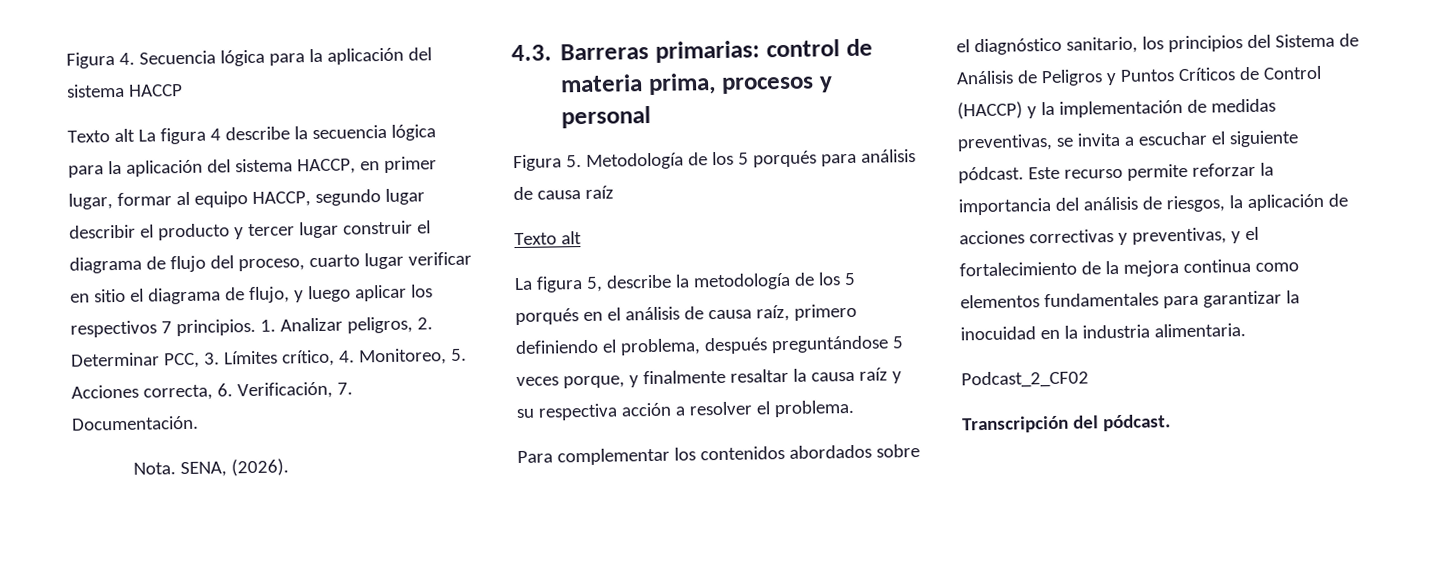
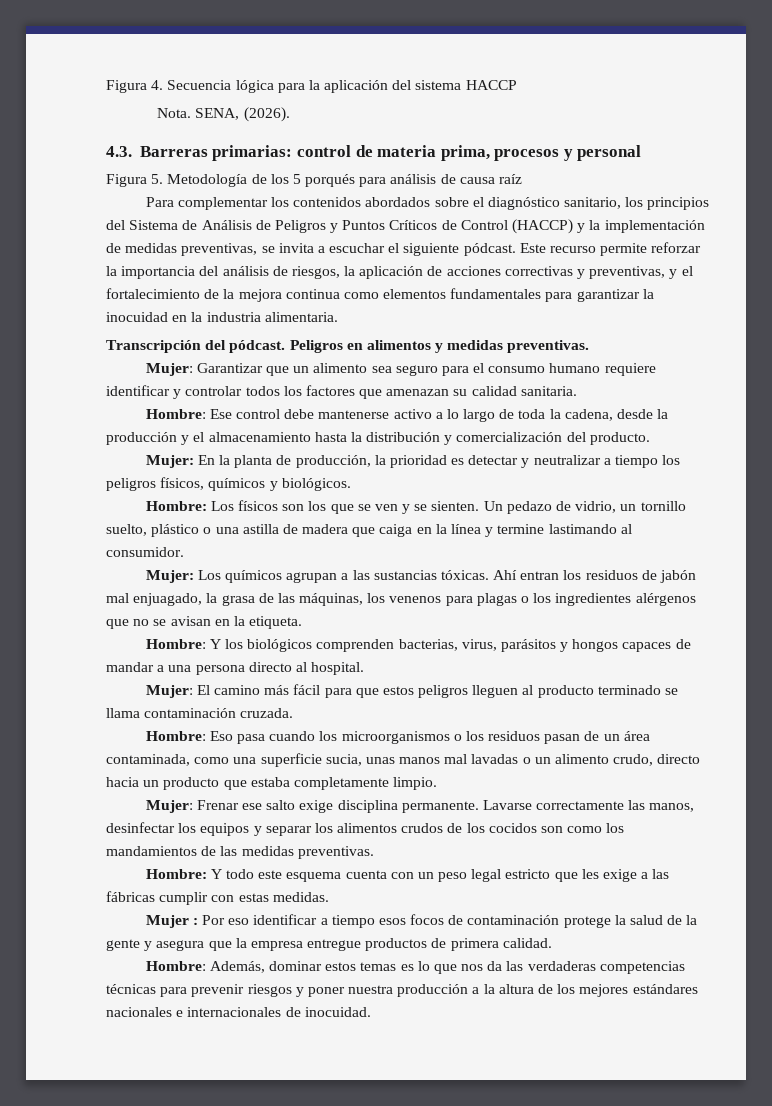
[67,124,436,145] [68,156,437,178] [68,188,425,210] [69,220,431,241] [69,251,472,274] [70,284,433,305] [70,316,433,338] [71,348,467,369] [71,381,353,401] [71,415,199,431] // Texto alt La figura 4 describe la secuencia lógica para la aplicación del sistema HACCP, en primer lugar, formar al equipo HACCP, segundo lugar describir el producto y tercer lugar construir el diagrama de flujo del proceso, cuarto lugar verificar en sitio el diagrama de flujo, y luego aplicar los respectivos 7 principios. 1. Analizar peligros, 2. Determinar PCC, 3. Límites crítico, 4. Monitoreo, 5. Acciones correcta, 6. Verificación, 7. Documentación. -> (517, 85) none
[514,231,582,246] [514,272,856,293] [515,303,857,326] [515,335,904,356] [516,367,902,389] [516,399,855,421] // Texto alt // La figura 5, describe la metodología de los 5 porqués en el análisis de causa raíz, primero definiendo el problema, después preguntándose 5 veces porque, y finalmente resaltar la causa raíz y su respectiva acción a resolver el problema. -> (523, 179) none
[961,370,1089,389] // Podcast_2_CF02 -> (338, 317) none
(1171, 423) none -> [289,340,590,353] [145,363,656,376] [106,385,577,399] [145,409,669,422] [106,432,650,445] [145,455,681,468] [106,477,351,491] [145,500,686,514] [106,524,632,537] [106,547,184,557] [145,570,697,583] [106,593,696,606] [106,616,303,629] [145,639,691,652] [106,662,365,675] [145,684,679,698] [106,708,294,718] [145,731,650,744] [106,753,701,767] [106,777,438,790] [145,800,695,813] [106,822,625,836] [106,846,374,859] [145,869,670,882] [106,891,329,905] [145,914,698,928] [106,938,552,951] [145,961,685,974] [106,984,698,997] [106,1007,371,1017] Peligros en alimentos y medidas preventivas. // Mujer: Garantizar que un alimento sea seguro para el consumo humano requiere identificar y controlar todos los factores que amenazan su calidad sanitaria. // Hombre: Ese control debe mantenerse activo a lo largo de toda la cadena, desde la producción y el almacenamiento hasta la distribución y comercialización del producto. // Mujer: En la planta de producción, la prioridad es detectar y neutralizar a tiempo los peligros físicos, químicos y biológicos. // Hombre: Los físicos son los que se ven y se sienten. Un pedazo de vidrio, un tornillo suelto, plástico o una astilla de madera que caiga en la línea y termine lastimando al consumidor. // Mujer: Los químicos agrupan a las sustancias tóxicas. Ahí entran los residuos de jabón mal enjuagado, la grasa de las máquinas, los venenos para plagas o los ingredientes alérgenos que no se avisan en la etiqueta. // Hombre: Y los biológicos comprenden bacterias, virus, parásitos y hongos capaces de mandar a una persona directo al hospital. // Mujer: El camino más fácil para que estos peligros lleguen al producto terminado se llama contaminación cruzada. // Hombre: Eso pasa cuando los microorganismos o los residuos pasan de un área contaminada, como una superficie sucia, unas manos mal lavadas o un alimento crudo, directo hacia un producto que estaba completamente limpio. // Mujer: Frenar ese salto exige disciplina permanente. Lavarse correctamente las manos, desinfectar los equipos y separar los alimentos crudos de los cocidos son como los mandamientos de las medidas preventivas. // Hombre: Y todo este esquema cuenta con un peso legal estricto que les exige a las fábricas cumplir con estas medidas. // Mujer : Por eso identificar a tiempo esos focos de contaminación protege la salud de la gente y asegura que la empresa entregue productos de primera calidad. // Hombre: Además, dominar estos temas es lo que nos da las verdaderas competencias técnicas para prevenir riesgos y poner nuestra producción a la altura de los mejores estándares nacionales e internacionales de inocuidad.

